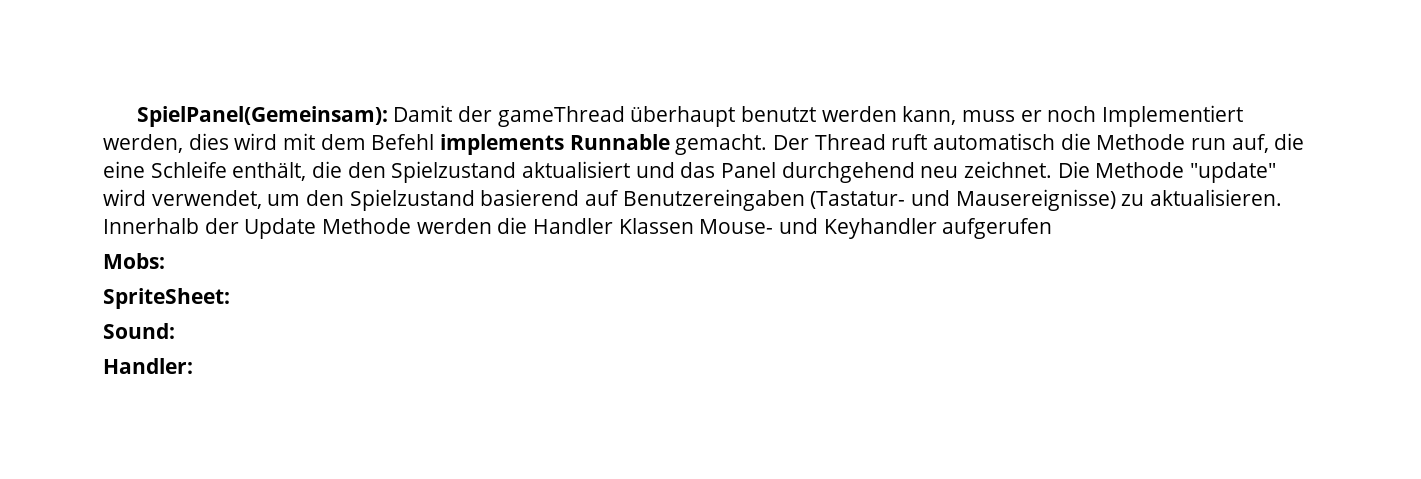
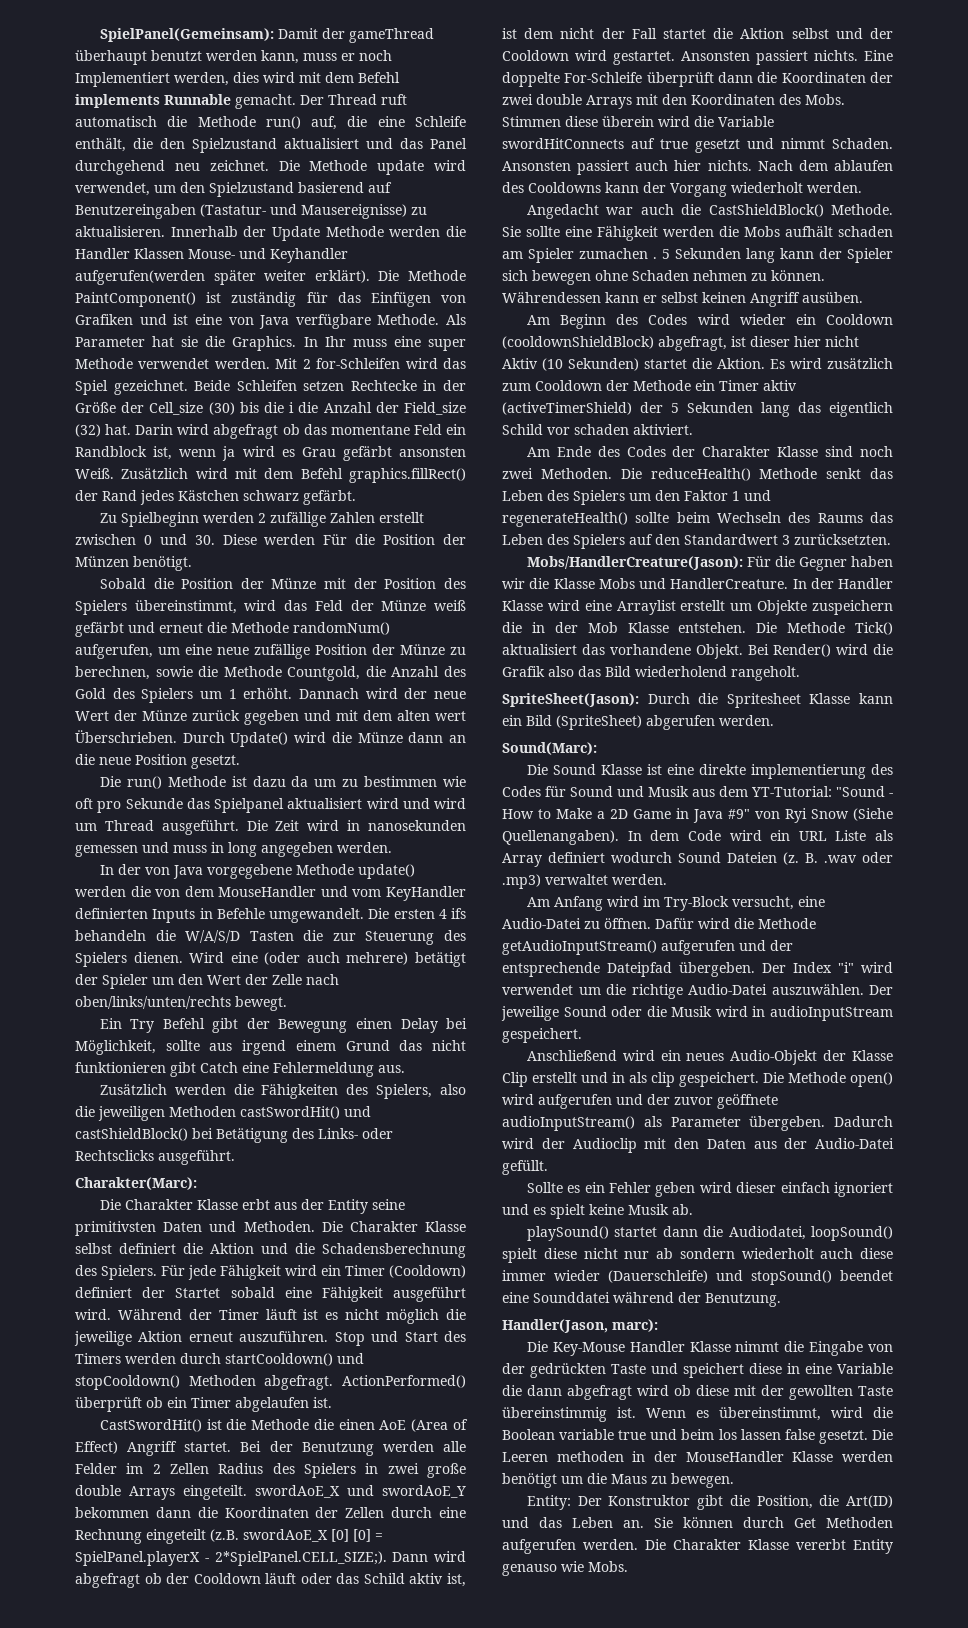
[1191,138,1227,150] run -> [265,116,301,129] run()
[1190,162,1277,183] "update" -> [377,160,425,175] update
[942,218,1053,239] [103,253,165,269] [103,288,230,309] [103,323,175,339] [103,358,193,374] aufgerufen // Mobs: // SpriteSheet: // Sound: // Handler: -> [75,270,466,285] [75,292,466,307] [75,314,466,329] [75,336,466,351] [75,358,466,369] [75,380,466,395] [75,402,466,415] [75,424,466,439] [75,446,466,461] [75,468,467,483] [75,490,356,505] [99,512,424,527] [75,534,467,545] [75,556,192,571] [99,578,467,589] [75,600,467,615] [75,622,390,637] [75,644,466,659] [75,666,466,681] [75,688,467,703] [75,710,466,725] [75,730,467,747] [75,754,240,769] [99,776,466,789] [75,798,466,813] [75,820,466,835] [75,842,392,857] [99,864,415,879] [75,886,466,901] [75,908,466,923] [75,930,466,945] [75,952,466,967] [75,974,339,989] [75,996,287,1011] [99,1018,468,1033] [75,1040,467,1055] [75,1062,405,1077] [99,1084,466,1099] [75,1106,371,1121] [75,1128,393,1143] [75,1150,235,1165] [75,1177,197,1190] [99,1199,405,1214] [75,1221,466,1236] [75,1243,466,1258] [75,1265,466,1280] [75,1287,466,1302] [75,1309,467,1324] [74,1331,467,1346] [75,1353,364,1366] [75,1375,467,1390] [75,1397,332,1412] [99,1419,469,1432] [75,1441,466,1456] [75,1463,466,1478] [75,1485,466,1500] [75,1507,466,1518] [75,1529,383,1544] [75,1551,466,1566] [75,1573,466,1588] [502,28,893,39] [502,50,893,65] [502,72,893,87] [502,94,845,109] [502,116,774,127] [502,138,893,153] [502,160,893,175] [502,182,862,197] [526,204,893,219] [502,226,893,241] [502,248,893,263] [502,270,825,285] [502,292,863,307] [526,314,893,329] [502,336,859,351] [502,358,893,371] [502,380,797,391] [502,402,893,417] [502,424,693,435] [526,446,893,457] [502,468,893,481] [502,490,771,505] [502,512,893,527] [502,534,891,549] [526,556,893,571] [502,578,893,589] [502,600,893,615] [502,622,893,635] [502,644,893,659] [502,666,800,681] [502,693,893,708] [502,715,774,730] [502,742,597,755] [526,764,893,779] [502,786,893,797] [502,808,893,823] [502,830,893,845] [502,852,893,867] [502,874,667,889] [526,896,825,911] [502,918,816,929] [502,940,793,955] [502,962,893,977] [502,984,893,999] [501,1006,893,1021] [502,1028,582,1043] [526,1050,893,1065] [502,1072,893,1087] [502,1094,778,1109] [502,1116,893,1131] [502,1138,894,1153] [502,1160,548,1175] [526,1182,893,1197] [502,1204,693,1219] [526,1226,893,1241] [502,1248,893,1263] [502,1270,893,1285] [502,1292,781,1307] [502,1319,658,1333] [526,1341,893,1356] [502,1363,893,1378] [502,1385,893,1400] [502,1407,893,1422] [502,1429,893,1444] [502,1451,893,1462] [502,1473,734,1488] [526,1495,893,1510] [502,1517,893,1528] [502,1539,893,1554] [502,1561,628,1576] aufgerufen(werden später weiter erklärt). Die Methode PaintComponent() ist zuständig für das Einfügen von Grafiken und ist eine von Java verfügbare Methode. Als Parameter hat sie die Graphics. In Ihr muss eine super Methode verwendet werden. Mit 2 for-Schleifen wird das Spiel gezeichnet. Beide Schleifen setzen Rechtecke in der Größe der Cell_size (30) bis die i die Anzahl der Field_size (32) hat. Darin wird abgefragt ob das momentane Feld ein Randblock ist, wenn ja wird es Grau gefärbt ansonsten Weiß. Zusätzlich wird mit dem Befehl graphics.fillRect() der Rand jedes Kästchen schwarz gefärbt. // Zu Spielbeginn werden 2 zufällige Zahlen erstellt zwischen 0 und 30. Diese werden Für die Position der Münzen benötigt. // Sobald die Position der Münze mit der Position des Spielers übereinstimmt, wird das Feld der Münze weiß gefärbt und erneut die Methode randomNum() aufgerufen, um eine neue zufällige Position der Münze zu berechnen, sowie die Methode Countgold, die Anzahl des Gold des Spielers um 1 erhöht. Dannach wird der neue Wert der Münze zurück gegeben und mit dem alten wert Überschrieben. Durch Update() wird die Münze dann an die neue Position gesetzt. // Die run() Methode ist dazu da um zu bestimmen wie oft pro Sekunde das Spielpanel aktualisiert wird und wird um Thread ausgeführt. Die Zeit wird in nanosekunden gemessen und muss in long angegeben werden. // In der von Java vorgegebene Methode update() werden die von dem MouseHandler und vom KeyHandler definierten Inputs in Befehle umgewandelt. Die ersten 4 ifs behandeln die W/A/S/D Tasten die zur Steuerung des Spielers dienen. Wird eine (oder auch mehrere) betätigt der Spieler um den Wert der Zelle nach oben/links/unten/rechts bewegt. // Ein Try Befehl gibt der Bewegung einen Delay bei Möglichkeit, sollte aus irgend einem Grund das nicht funktionieren gibt Catch eine Fehlermeldung aus. // Zusätzlich werden die Fähigkeiten des Spielers, also die jeweiligen Methoden castSwordHit() und castShieldBlock() bei Betätigung des Links- oder Rechtsclicks ausgeführt. // Charakter(Marc): // Die Charakter Klasse erbt aus der Entity seine primitivsten Daten und Methoden. Die Charakter Klasse selbst definiert die Aktion und die Schadensberechnung des Spielers. Für jede Fähigkeit wird ein Timer (Cooldown) definiert der Startet sobald eine Fähigkeit ausgeführt wird. Während der Timer läuft ist es nicht möglich die jeweilige Aktion erneut auszuführen. Stop und Start des Timers werden durch startCooldown() und stopCooldown() Methoden abgefragt. ActionPerformed() überprüft ob ein Timer abgelaufen ist. // CastSwordHit() ist die Methode die einen AoE (Area of Effect) Angriff startet. Bei der Benutzung werden alle Felder im 2 Zellen Radius des Spielers in zwei große double Arrays eingeteilt. swordAoE_X und swordAoE_Y bekommen dann die Koordinaten der Zellen durch eine Rechnung eingeteilt (z.B. swordAoE_X [0] [0] = SpielPanel.playerX - 2*SpielPanel.CELL_SIZE;). Dann wird abgefragt ob der Cooldown läuft oder das Schild aktiv ist, ist dem nicht der Fall startet die Aktion selbst und der Cooldown wird gestartet. Ansonsten passiert nichts. Eine doppelte For-Schleife überprüft dann die Koordinaten der zwei double Arrays mit den Koordinaten des Mobs. Stimmen diese überein wird die Variable swordHitConnects auf true gesetzt und nimmt Schaden. Ansonsten passiert auch hier nichts. Nach dem ablaufen des Cooldowns kann der Vorgang wiederholt werden. // Angedacht war auch die CastShieldBlock() Methode. Sie sollte eine Fähigkeit werden die Mobs aufhält schaden am Spieler zumachen . 5 Sekunden lang kann der Spieler sich bewegen ohne Schaden nehmen zu können. Währendessen kann er selbst keinen Angriff ausüben. // Am Beginn des Codes wird wieder ein Cooldown (cooldownShieldBlock) abgefragt, ist dieser hier nicht Aktiv (10 Sekunden) startet die Aktion. Es wird zusätzlich zum Cooldown der Methode ein Timer aktiv (activeTimerShield) der 5 Sekunden lang das eigentlich Schild vor schaden aktiviert. // Am Ende des Codes der Charakter Klasse sind noch zwei Methoden. Die reduceHealth() Methode senkt das Leben des Spielers um den Faktor 1 und regenerateHealth() sollte beim Wechseln des Raums das Leben des Spielers auf den Standardwert 3 zurücksetzten. // Mobs/HandlerCreature(Jason): Für die Gegner haben wir die Klasse Mobs und HandlerCreature. In der Handler Klasse wird eine Arraylist erstellt um Objekte zuspeichern die in der Mob Klasse entstehen. Die Methode Tick() aktualisiert das vorhandene Objekt. Bei Render() wird die Grafik also das Bild wiederholend rangeholt. // SpriteSheet(Jason): Durch die Spritesheet Klasse kann ein Bild (SpriteSheet) abgerufen werden. // Sound(Marc): // Die Sound Klasse ist eine direkte implementierung des Codes für Sound und Musik aus dem YT-Tutorial: "Sound - How to Make a 2D Game in Java #9" von Ryi Snow (Siehe Quellenangaben). In dem Code wird ein URL Liste als Array definiert wodurch Sound Dateien (z. B. .wav oder .mp3) verwaltet werden. // Am Anfang wird im Try-Block versucht, eine Audio-Datei zu öffnen. Dafür wird die Methode getAudioInputStream() aufgerufen und der entsprechende Dateipfad übergeben. Der Index "i" wird verwendet um die richtige Audio-Datei auszuwählen. Der jeweilige Sound oder die Musik wird in audioInputStream gespeichert. // Anschließend wird ein neues Audio-Objekt der Klasse Clip erstellt und in als clip gespeichert. Die Methode open() wird aufgerufen und der zuvor geöffnete audioInputStream() als Parameter übergeben. Dadurch wird der Audioclip mit den Daten aus der Audio-Datei gefüllt. // Sollte es ein Fehler geben wird dieser einfach ignoriert und es spielt keine Musik ab. // playSound() startet dann die Audiodatei, loopSound() spielt diese nicht nur ab sondern wiederholt auch diese immer wieder (Dauerschleife) und stopSound() beendet eine Sounddatei während der Benutzung. // Handler(Jason, marc): // Die Key-Mouse Handler Klasse nimmt die Eingabe von der gedrückten Taste und speichert diese in eine Variable die dann abgefragt wird ob diese mit der gewollten Taste übereinstimmig ist. Wenn es übereinstimmt, wird die Boolean variable true und beim los lassen false gesetzt. Die Leeren methoden in der MouseHandler Klasse werden benötigt um die Maus zu bewegen. // Entity: Der Konstruktor gibt die Position, die Art(ID) und das Leben an. Sie können durch Get Methoden aufgerufen werden. Die Charakter Klasse vererbt Entity genauso wie Mobs.

